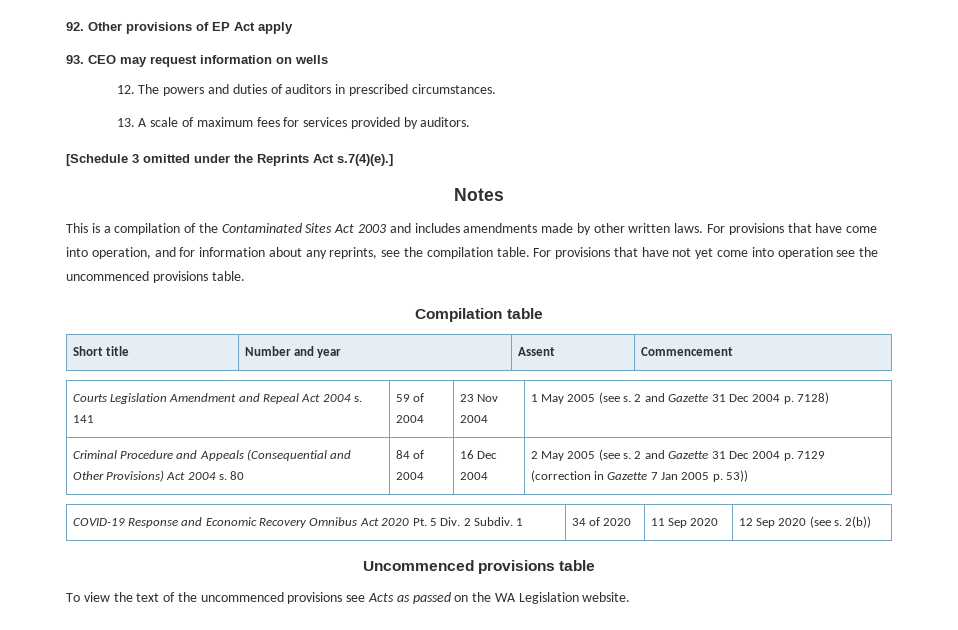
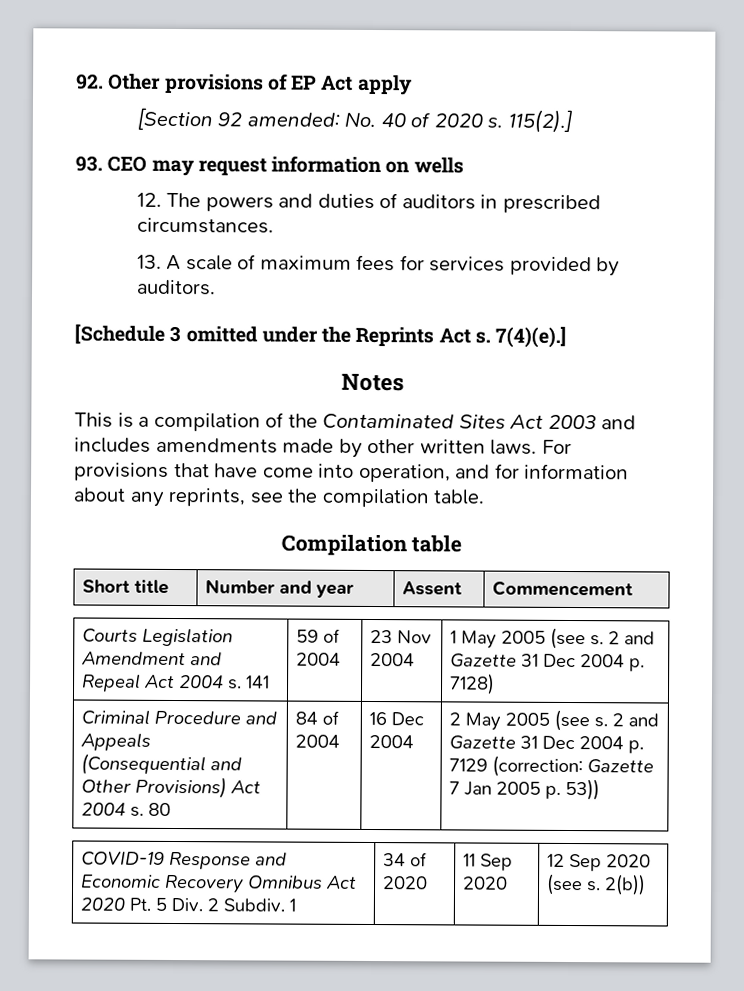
(293, 28) none -> [136,107,573,134] // [Section 92 amended: No. 40 of 2020 s. 115(2).]
[337,154,393,166] s.7(4)(e).] -> [474,325,567,348] s. 7(4)(e).]
[533,247,879,259] [66,271,245,283] For provisions that have not yet come into operation see the uncommenced provisions table. -> (486, 497) none
[530,470,604,482] (correction in -> [491,755,583,778] (correction:
[362,560,596,574] [66,592,631,604] // Uncommenced provisions table // To view the text of the uncommenced provisions see Acts as passed on the WA Legislation website. -> (646, 885) none

